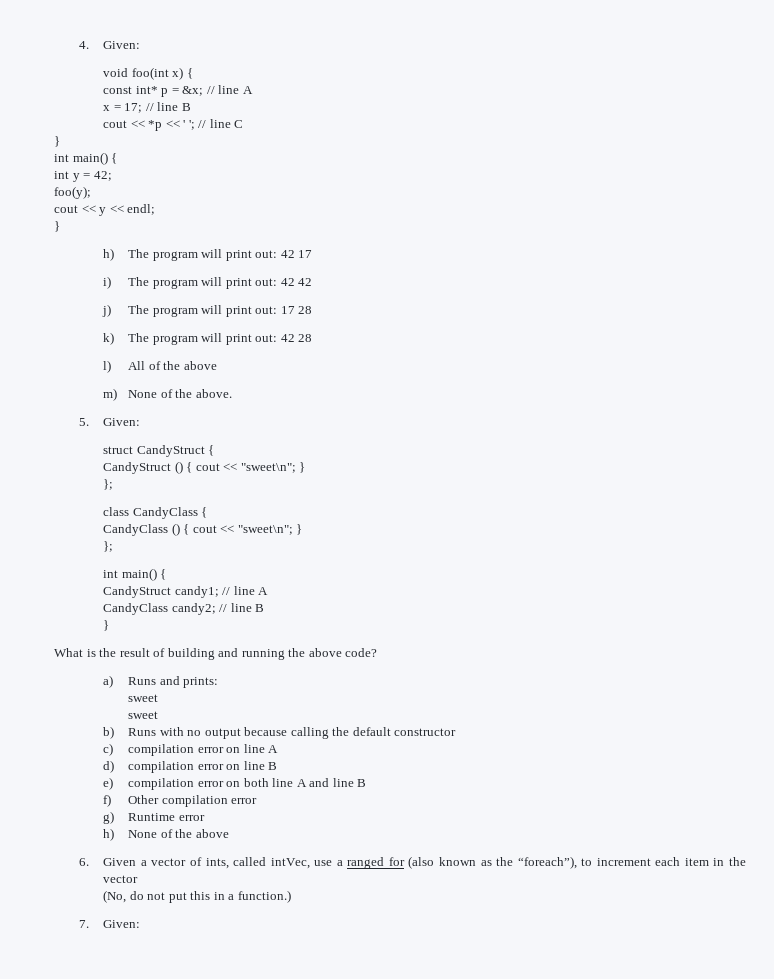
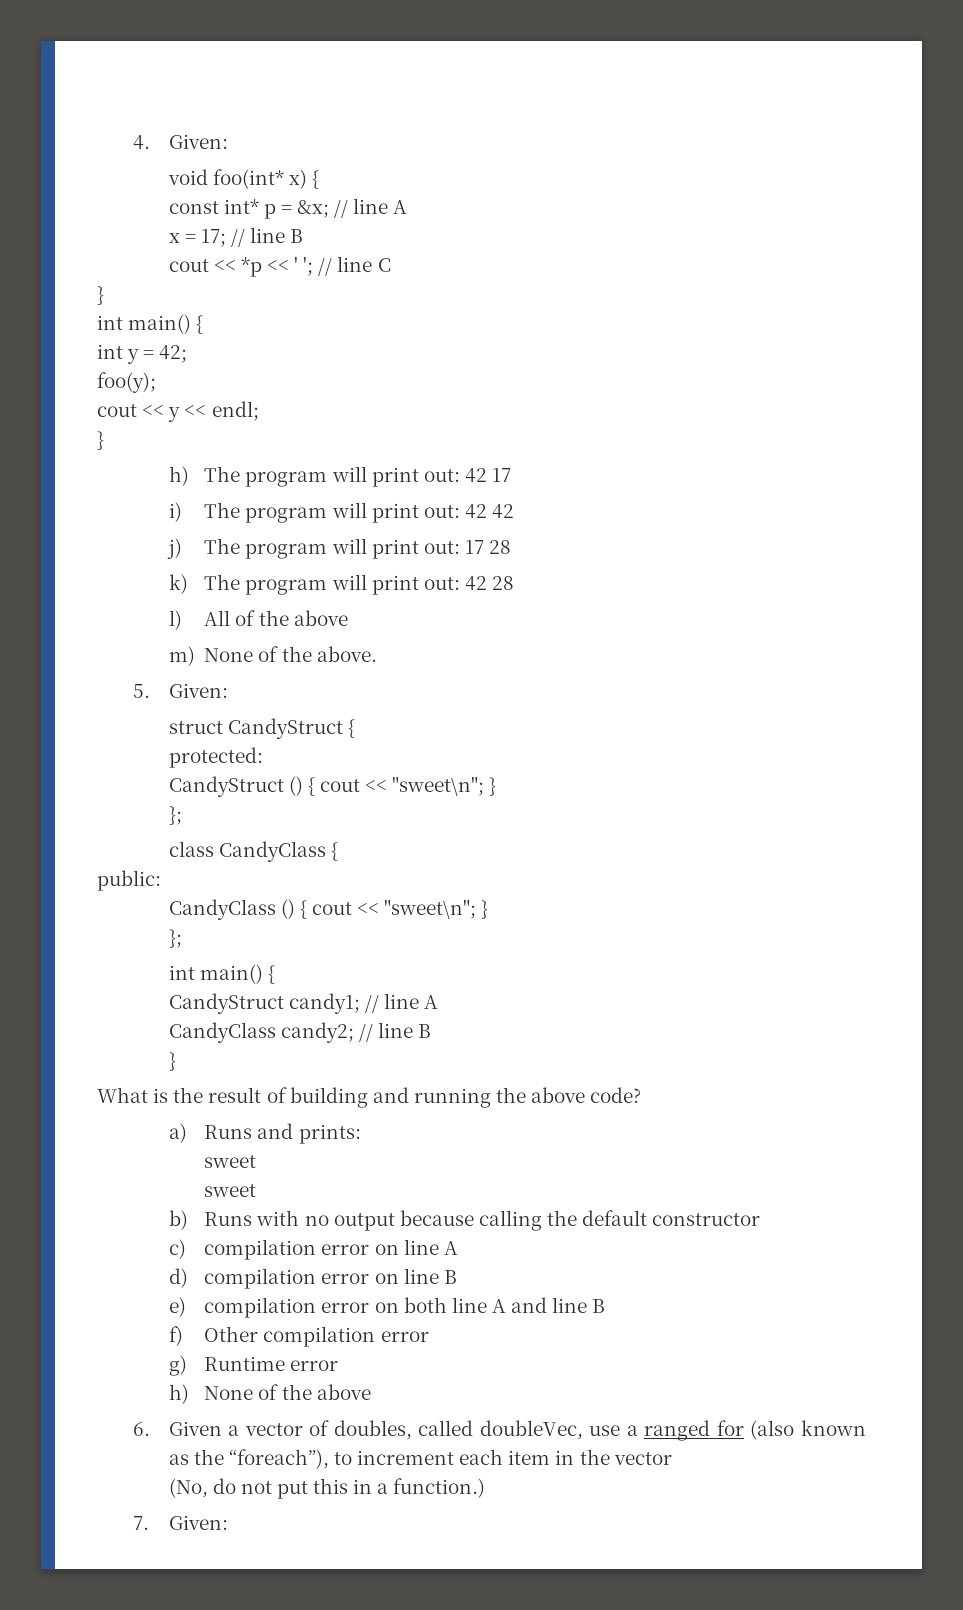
[131,67,169,80] foo(int -> [212,169,284,189] foo(int*
(215, 450) none -> [168,747,263,768] // protected:
(208, 512) none -> [97,870,161,891] // public:
[205,857,310,869] ints, called intVec, -> [333,1420,583,1440] doubles, called doubleVec,

